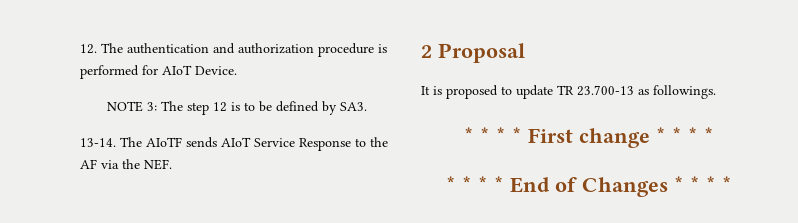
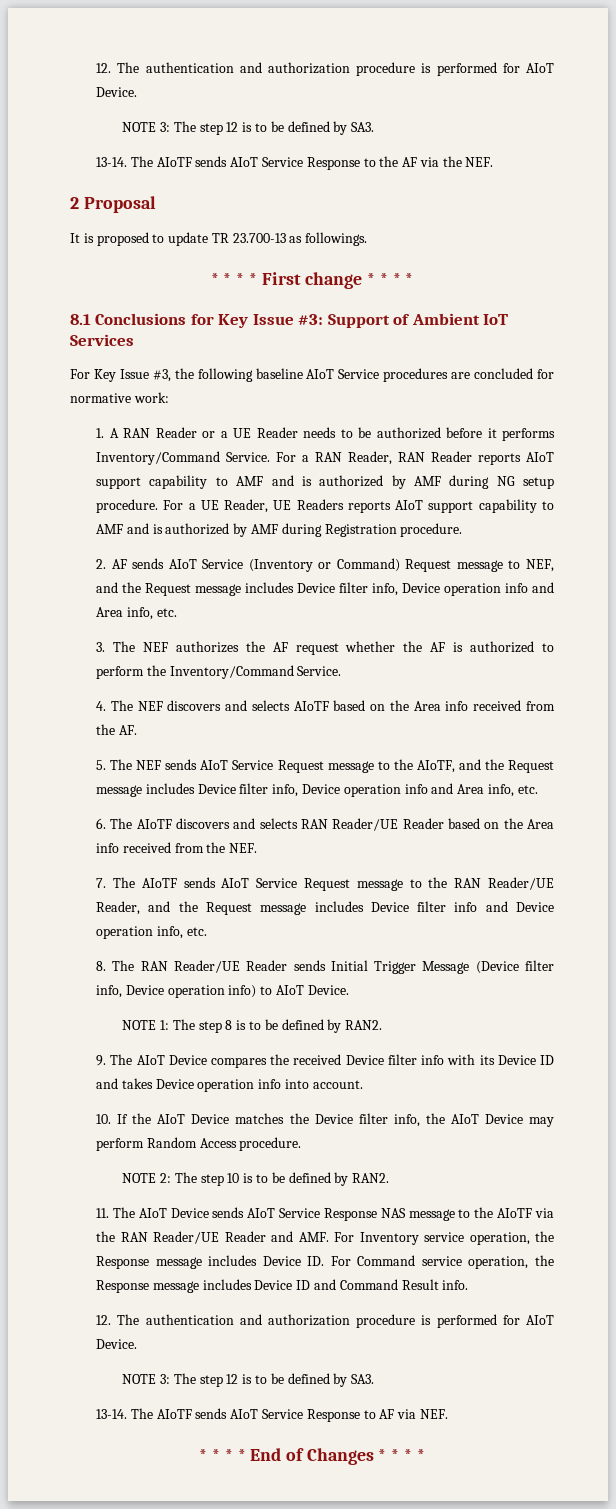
(714, 135) none -> [70,313,509,328] [70,334,134,346] [70,368,554,382] [70,392,169,403] [96,427,556,441] [96,451,554,465] [96,475,555,489] [96,499,554,513] [96,523,463,537] [96,558,554,572] [96,582,555,596] [96,607,177,620] [96,641,554,655] [96,665,342,679] [96,700,555,711] [96,724,137,735] [96,759,555,773] [96,783,538,797] [96,818,554,831] [96,842,258,853] [96,877,554,891] [96,901,554,915] [96,926,207,939] [96,960,554,974] [96,985,349,998] [122,1019,383,1033] [96,1054,554,1068] [96,1078,363,1092] [96,1113,555,1127] [96,1137,302,1151] [122,1172,390,1186] [96,1207,555,1221] [96,1231,554,1245] [96,1255,554,1269] [96,1279,469,1293] [96,1314,554,1328] [96,1339,138,1349] [122,1373,375,1387] [96,1408,448,1422] // 8.1 Conclusions for Key Issue #3: Support of Ambient IoT Services // For Key Issue #3, the following baseline AIoT Service procedures are concluded for normative work: // 1. A RAN Reader or a UE Reader needs to be authorized before it performs Inventory/Command Service. For a RAN Reader, RAN Reader reports AIoT support capability to AMF and is authorized by AMF during NG setup procedure. For a UE Reader, UE Readers reports AIoT support capability to AMF and is authorized by AMF during Registration procedure. // 2. AF sends AIoT Service (Inventory or Command) Request message to NEF, and the Request message includes Device filter info, Device operation info and Area info, etc. // 3. The NEF authorizes the AF request whether the AF is authorized to perform the Inventory/Command Service. // 4. The NEF discovers and selects AIoTF based on the Area info received from the AF. // 5. The NEF sends AIoT Service Request message to the AIoTF, and the Request message includes Device filter info, Device operation info and Area info, etc. // 6. The AIoTF discovers and selects RAN Reader/UE Reader based on the Area info received from the NEF. // 7. The AIoTF sends AIoT Service Request message to the RAN Reader/UE Reader, and the Request message includes Device filter info and Device operation info, etc. // 8. The RAN Reader/UE Reader sends Initial Trigger Message (Device filter info, Device operation info) to AIoT Device. // NOTE 1: The step 8 is to be defined by RAN2. // 9. The AIoT Device compares the received Device filter info with its Device ID and takes Device operation info into account. // 10. If the AIoT Device matches the Device filter info, the AIoT Device may perform Random Access procedure. // NOTE 2: The step 10 is to be defined by RAN2. // 11. The AIoT Device sends AIoT Service Response NAS message to the AIoTF via the RAN Reader/UE Reader and AMF. For Inventory service operation, the Response message includes Device ID. For Command service operation, the Response message includes Device ID and Command Result info. // 12. The authentication and authorization procedure is performed for AIoT Device. // NOTE 3: The step 12 is to be defined by SA3. // 13-14. The AIoTF sends AIoT Service Response to AF via NEF.

